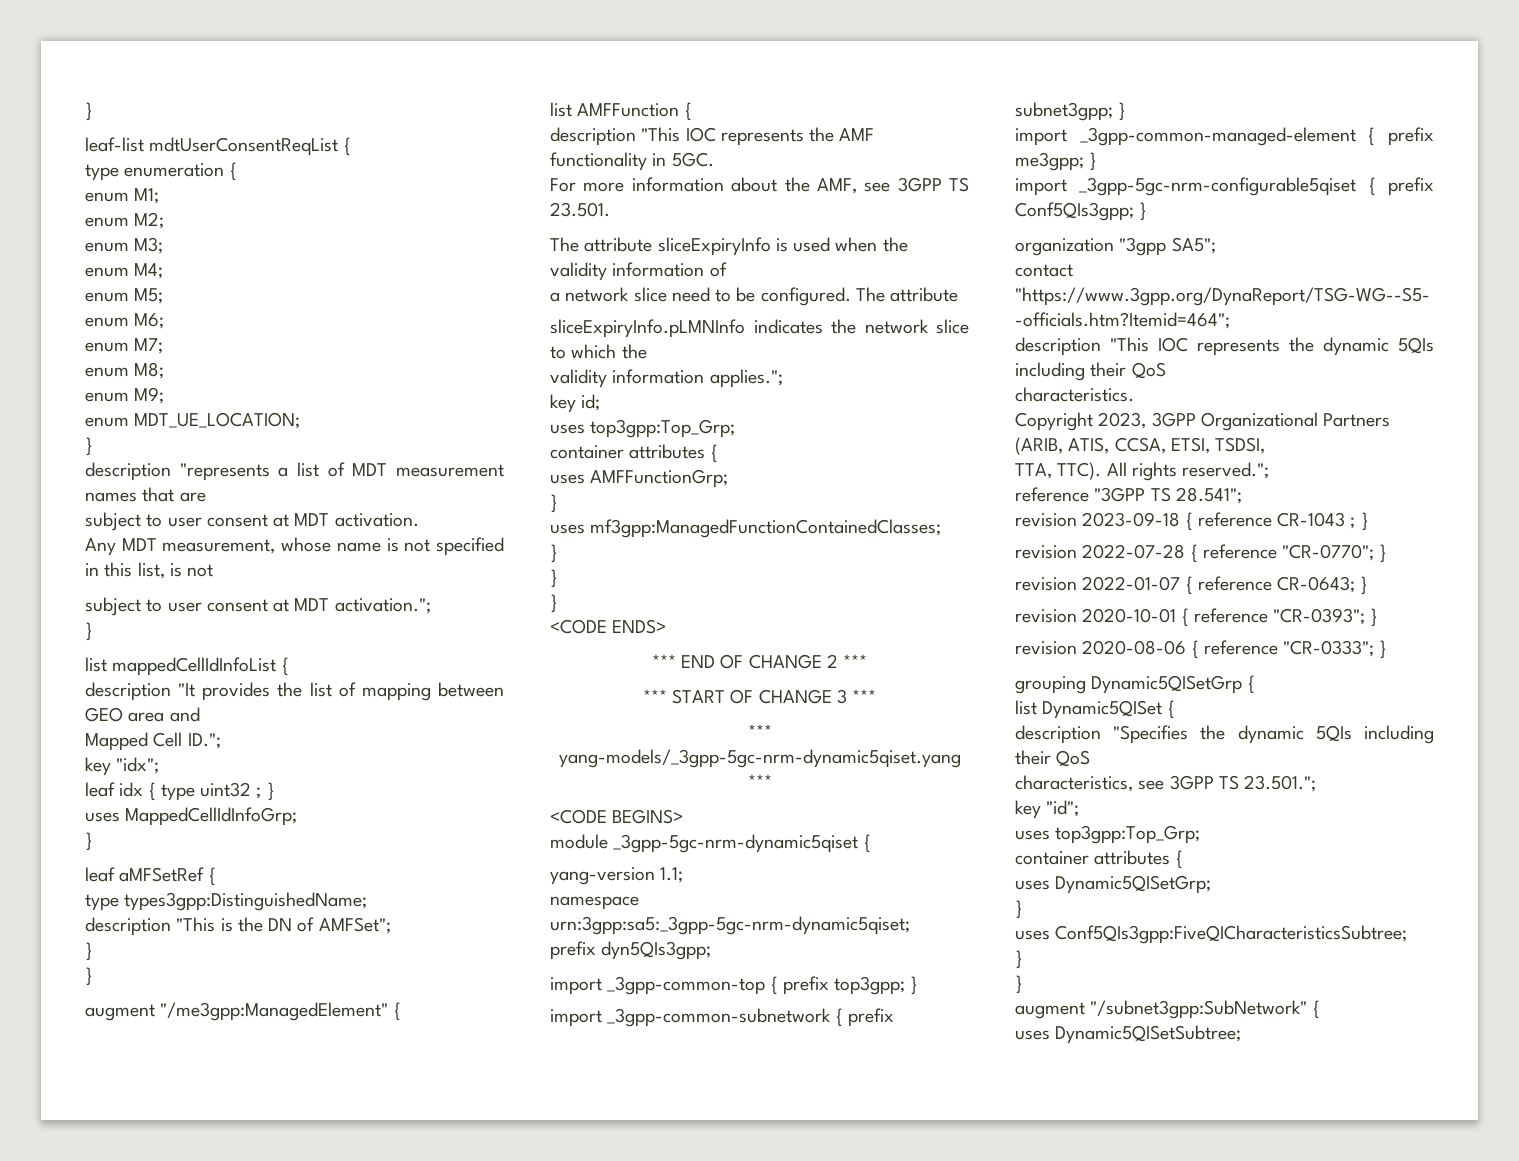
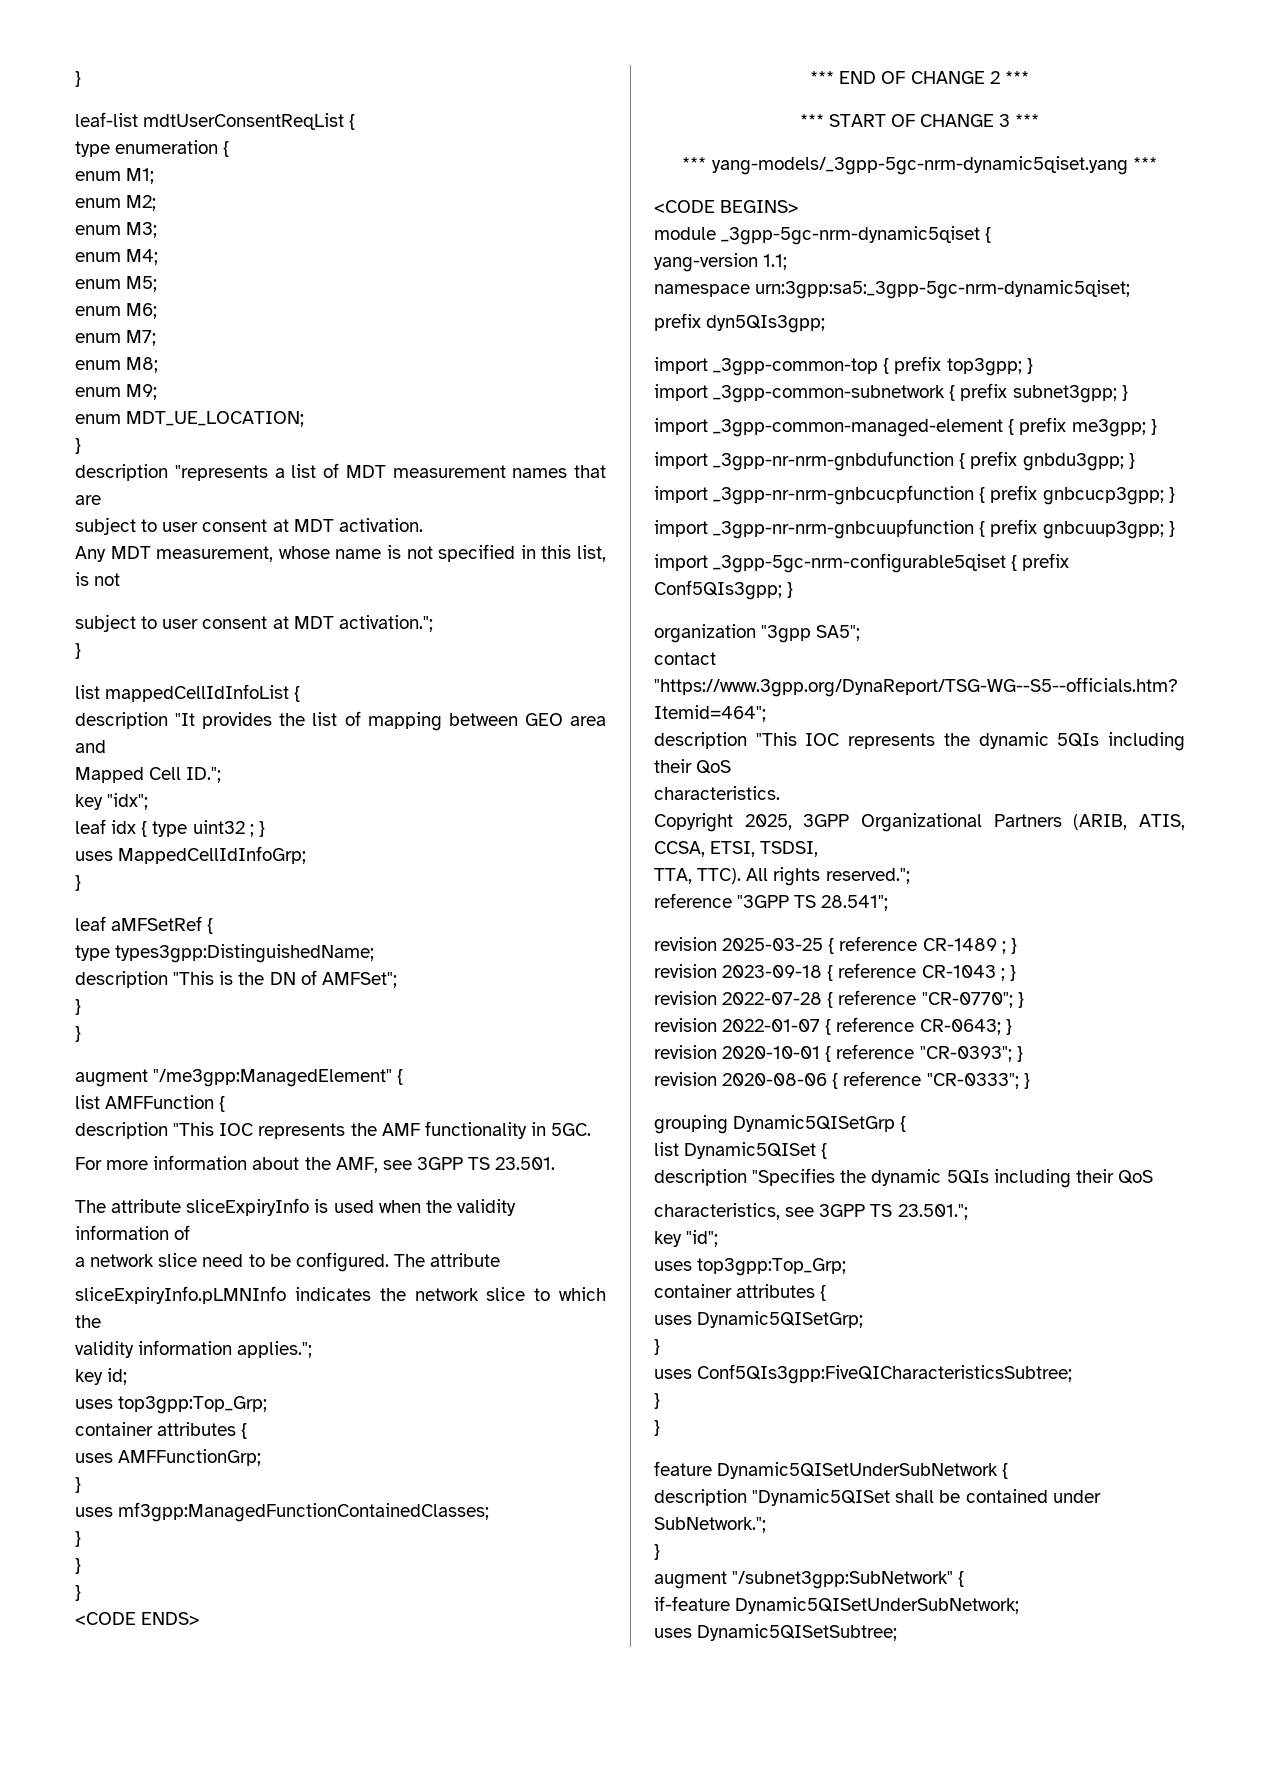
(1098, 161) none -> [654,451,1135,471] [654,485,1175,505] [654,519,1175,539] // import _3gpp-nr-nrm-gnbdufunction { prefix gnbdu3gpp; } // import _3gpp-nr-nrm-gnbcucpfunction { prefix gnbcucp3gpp; } // import _3gpp-nr-nrm-gnbcuupfunction { prefix gnbcuup3gpp; }
[1098,412,1147,429] 2023, -> [744,814,792,830] 2025,
(1242, 495) none -> [654,936,1017,954] // revision 2025-03-25 { reference CR-1489 ; }
(1023, 984) none -> [654,1461,1009,1479] [654,1489,1101,1506] [654,1517,766,1533] [654,1544,660,1560] // feature Dynamic5QISetUnderSubNetwork { // description "Dynamic5QISet shall be contained under SubNetwork."; // }
(1320, 1009) none -> [654,1596,1020,1614] // if-feature Dynamic5QISetUnderSubNetwork;

